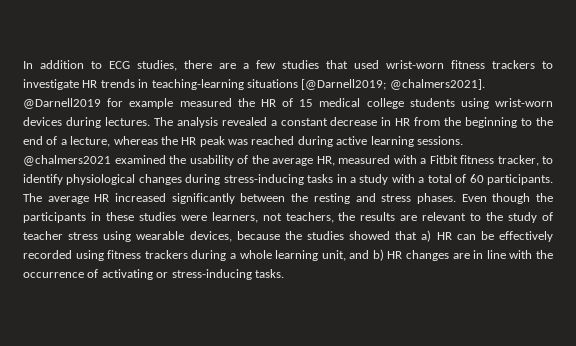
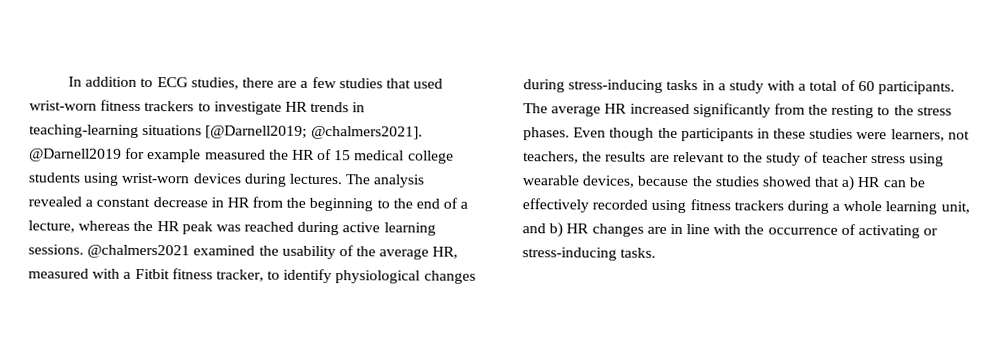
[240,193,286,202] between -> [773,103,805,115] from
[355,193,376,202] and -> [877,105,914,116] to the

